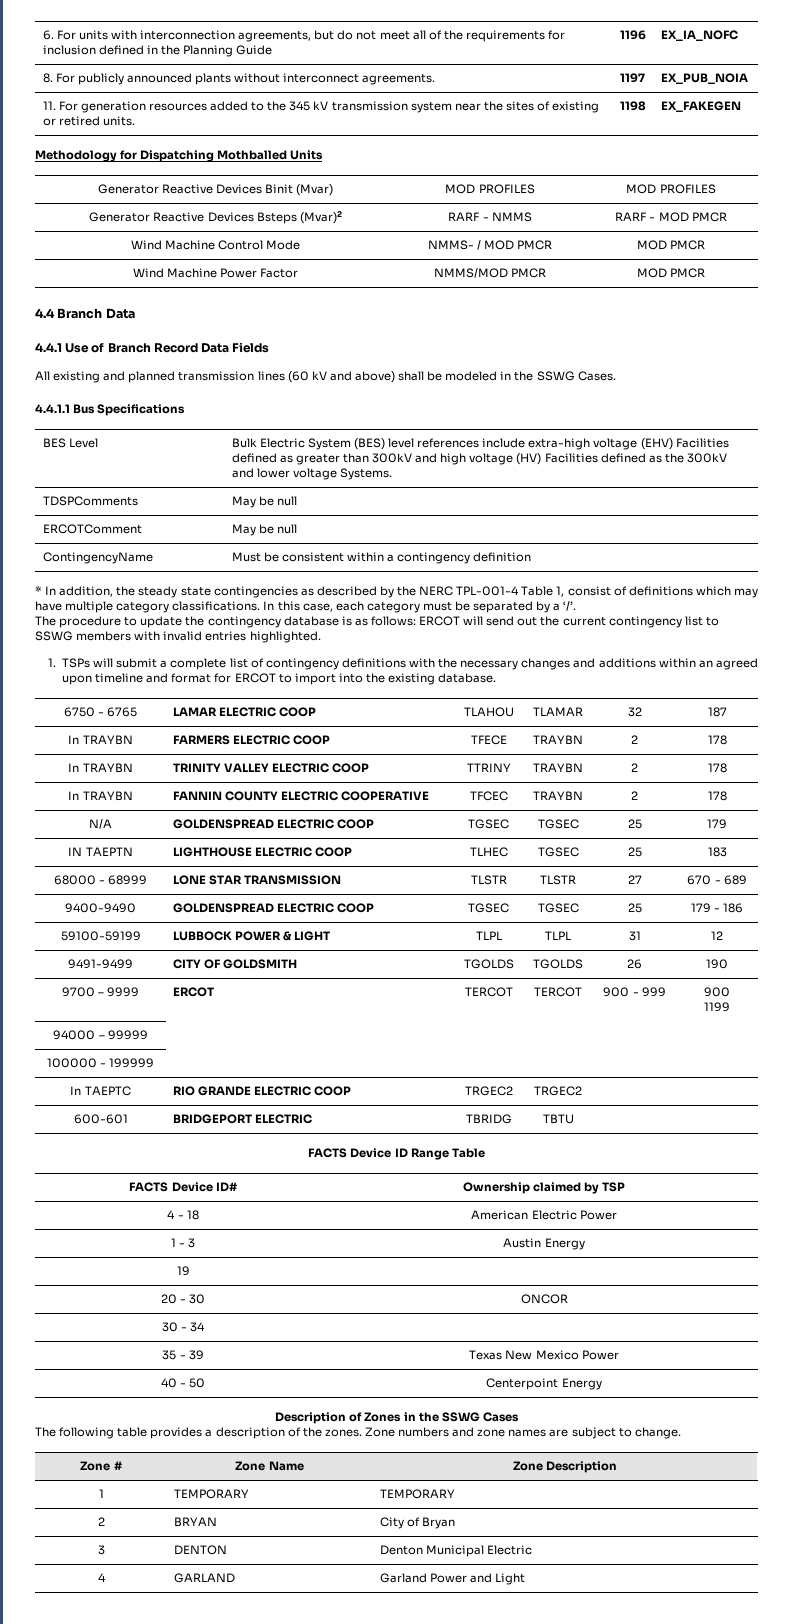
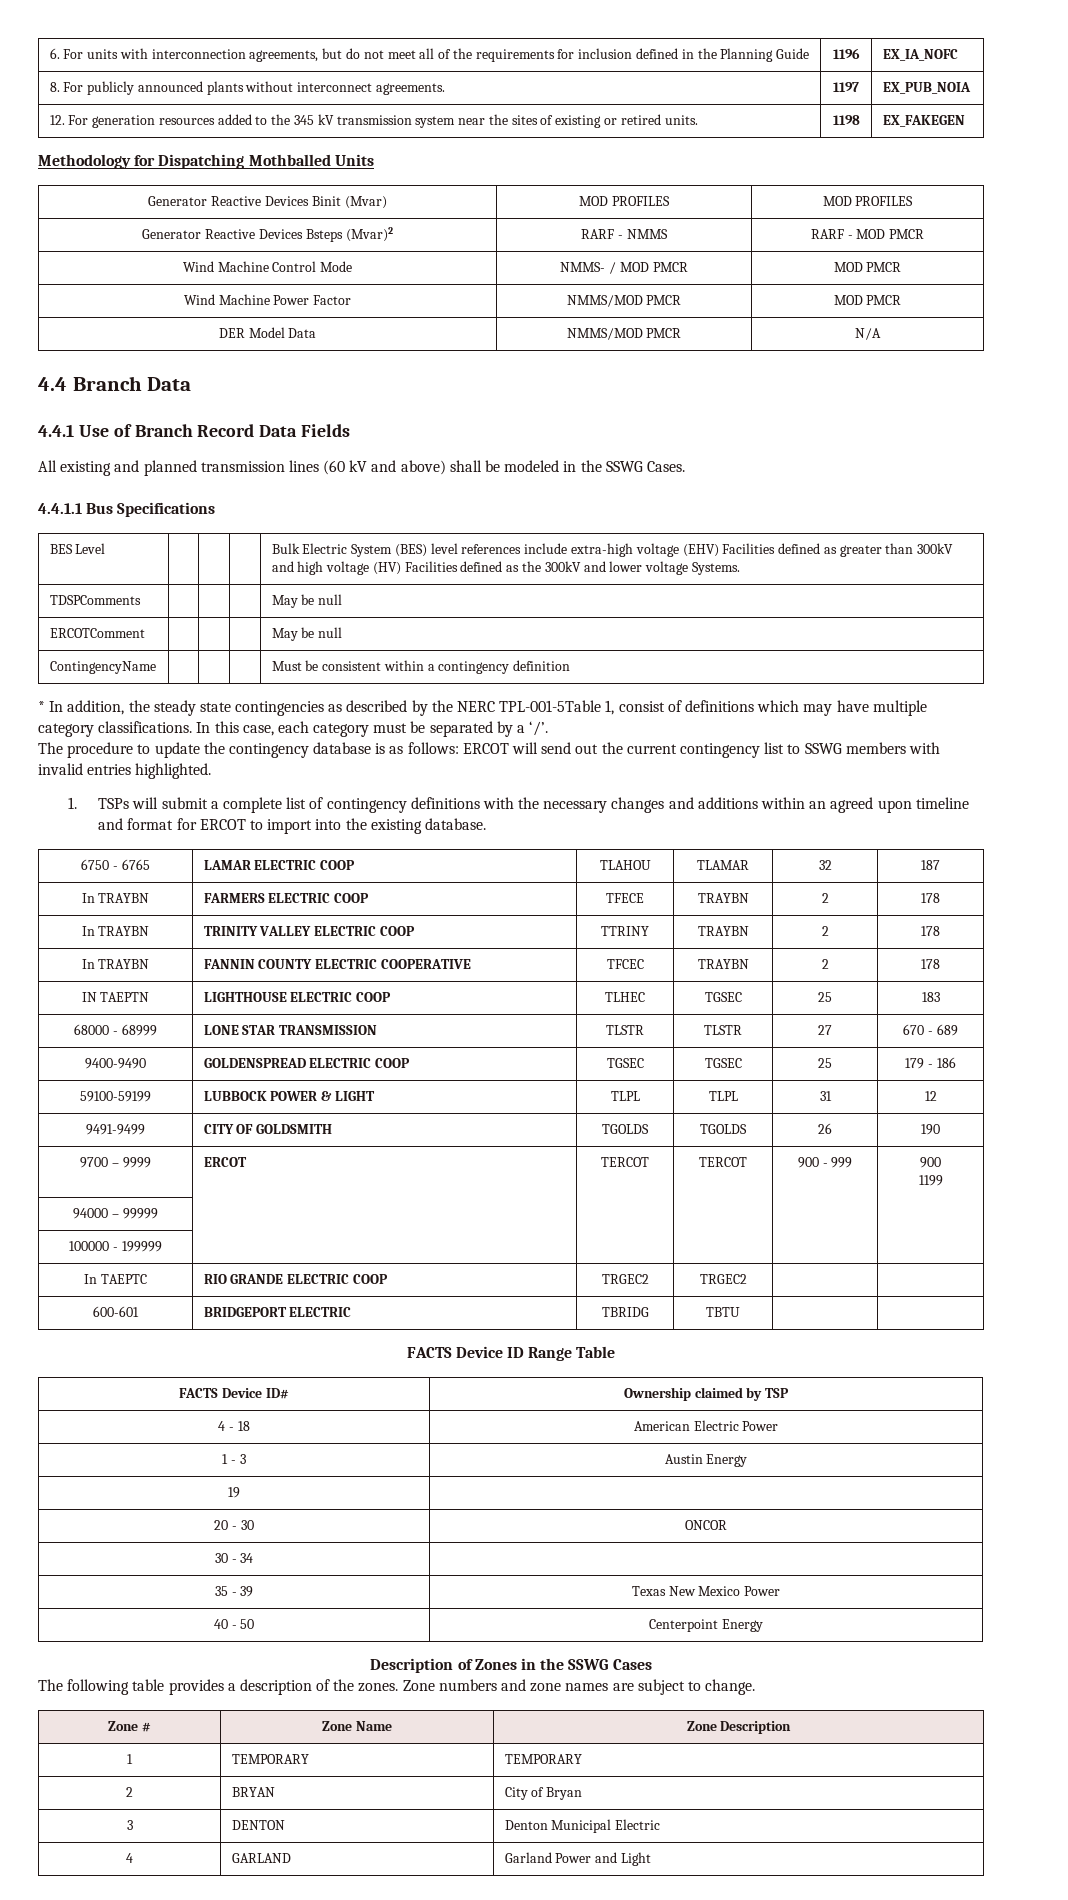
[42,101,56,110] 11. -> [49,115,65,125] 12.
(706, 273) none -> [218,327,317,338] [566,328,682,340] [855,328,881,340] // DER Model Data | NMMS/MOD PMCR | N/A
[456,586,554,596] TPL-001-4 Table -> [499,700,602,712] TPL-001-5Table
[89,819,112,829] [172,819,374,829] [468,819,509,829] [537,819,579,829] [627,819,642,829] [707,819,727,829] // N/A | GOLDENSPREAD ELECTRIC COOP | TGSEC | TGSEC | 25 | 179 -> (940, 964) none

